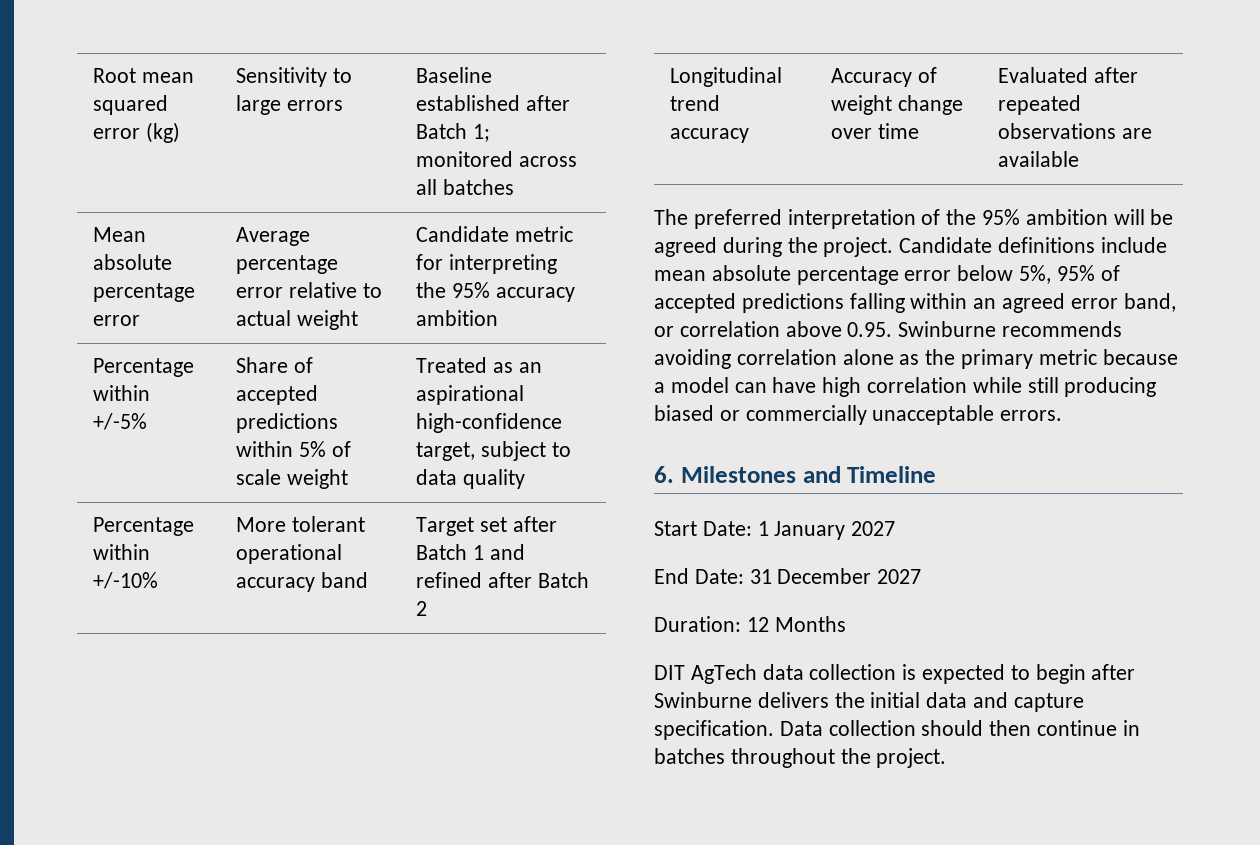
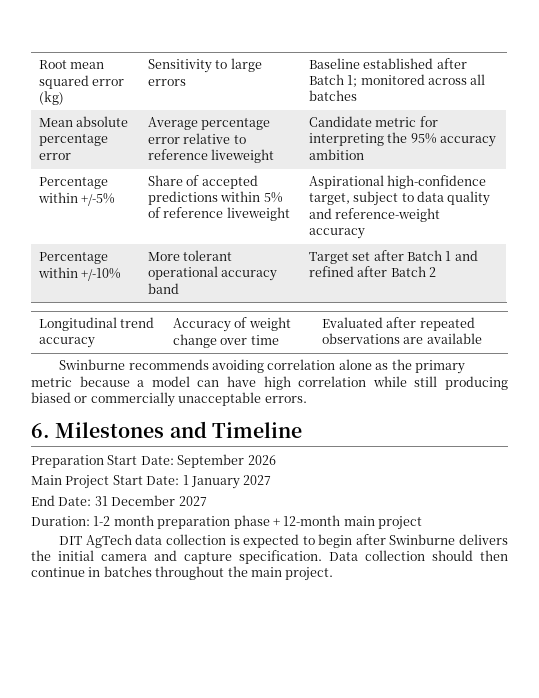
[236,310,359,330] actual weight -> [147,149,275,163] reference liveweight
[236,469,349,489] [416,357,542,373] [416,385,525,405] scale weight | Treated as an aspirational -> [163,207,290,221] [308,175,384,189] reference liveweight | Aspirational
(526, 479) none -> [308,208,441,222] [308,228,365,239] and reference-weight accuracy
[654,209,1174,229] [654,237,1167,257] [654,265,1120,285] [654,293,1176,313] [654,321,893,337] The preferred interpretation of the 95% ambition will be agreed during the project. Candidate definitions include mean absolute percentage error below 5%, 95% of accepted predictions falling within an agreed error band, or correlation above 0.95. -> (482, 338) none
(937, 474) none -> [31,454,276,468] [31,475,110,489] Preparation Start Date: September 2026 // Main Project
[746,616,846,632] 12 Months -> [93,515,422,530] 1-2 month preparation phase + 12-month main project
[926,692,968,708] data -> [101,554,147,561] camera
(871, 756) none -> [250,567,282,577] main

